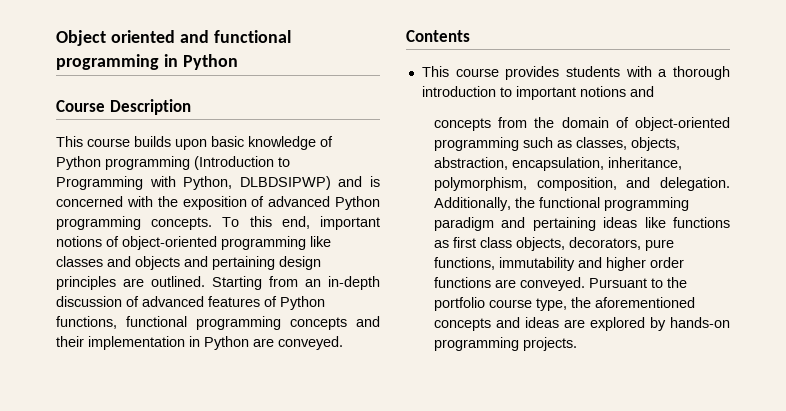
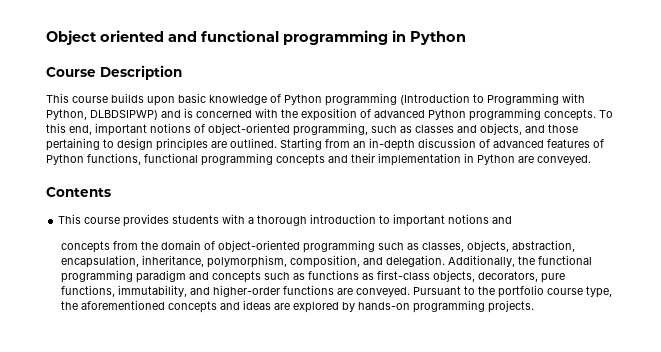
[221,236,331,250] [56,256,275,270] programming like classes and objects and pertaining -> [293,123,578,136] [46,138,114,151] programming, such as classes and objects, and those pertaining to
[532,217,730,231] [433,237,674,251] [433,257,684,271] pertaining ideas like functions as first class objects, decorators, pure functions, immutability and higher order -> [211,270,565,283] [60,285,280,297] concepts such as functions as first-class objects, decorators, pure functions, immutability, and higher-order

